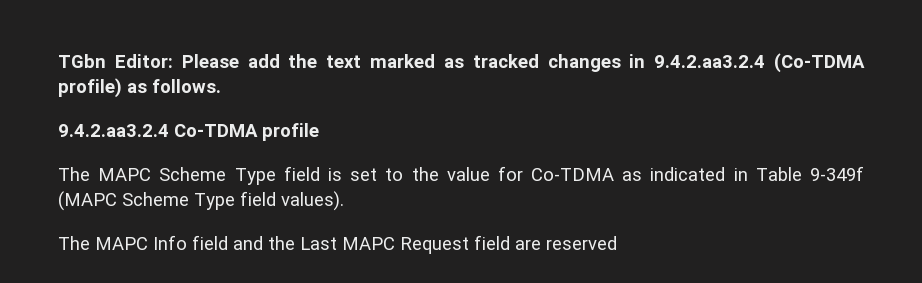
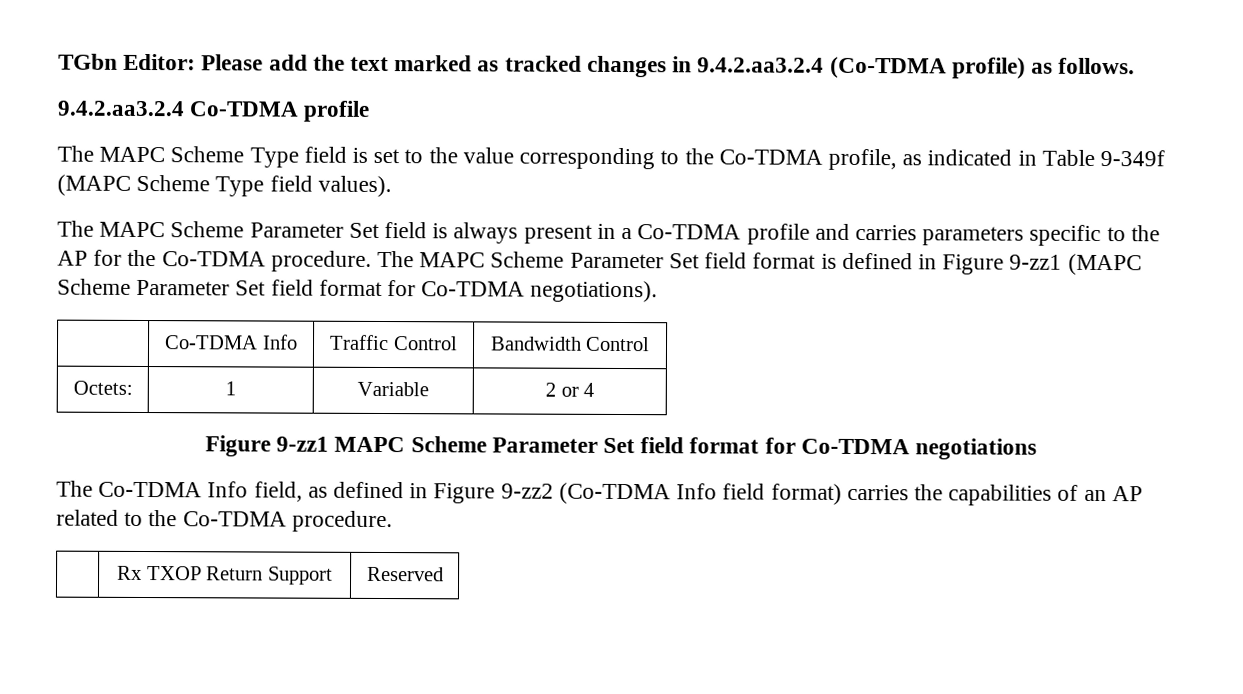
[497,166,615,181] for Co-TDMA -> [519,147,897,171] corresponding to the Co-TDMA profile,
[153,235,617,254] Info field and the Last MAPC Request field are reserved -> [170,221,1160,247] [57,249,1142,276] [57,278,659,303] [164,334,298,350] [329,334,458,351] [489,336,651,352] [73,380,134,395] [225,381,236,396] [357,381,429,397] [544,382,595,397] [204,435,1038,460] [56,480,1143,506] [56,509,393,533] [117,565,333,585] [366,566,444,582] Scheme Parameter Set field is always present in a Co-TDMA profile and carries parameters specific to the AP for the Co-TDMA procedure. The MAPC Scheme Parameter Set field format is defined in Figure 9-zz1 (MAPC Scheme Parameter Set field format for Co-TDMA negotiations). // | Co-TDMA Info | Traffic Control | Bandwidth Control // Octets: | 1 | Variable | 2 or 4 // Figure 9-zz1 MAPC Scheme Parameter Set field format for Co-TDMA negotiations // The Co-TDMA Info field, as defined in Figure 9-zz2 (Co-TDMA Info field format) carries the capabilities of an AP related to the Co-TDMA procedure. // | Rx TXOP Return Support | Reserved

